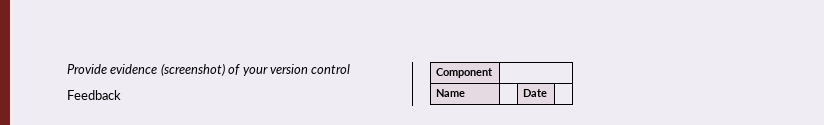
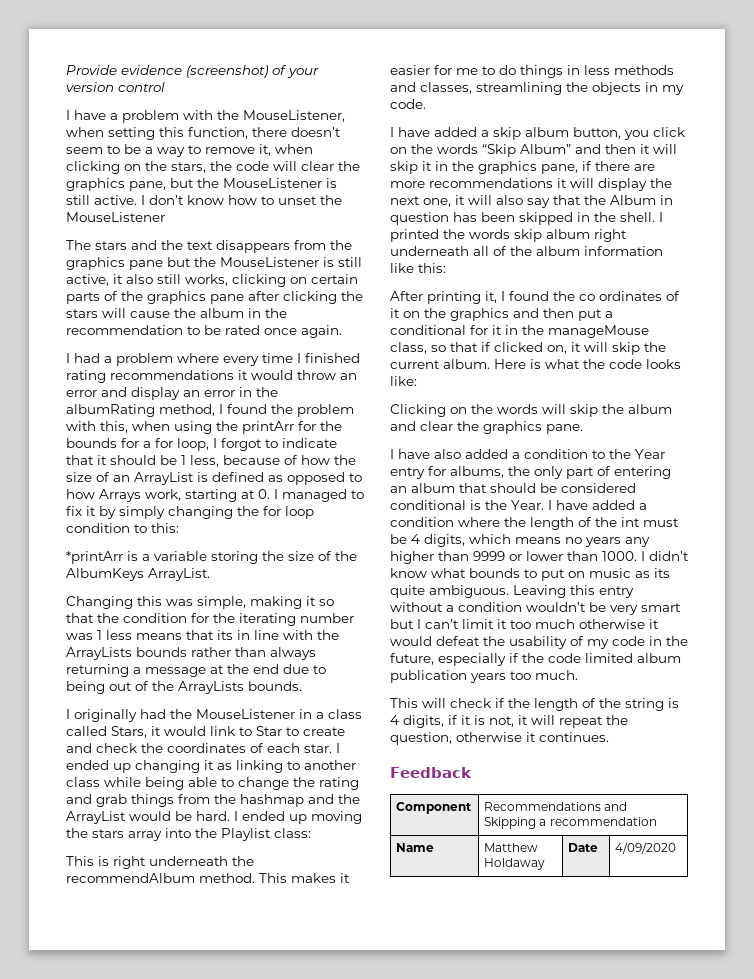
[67,90,121,100] [436,68,494,78] Feedback // Component | -> [66,110,345,123] [66,127,341,140] [66,144,313,157] [66,161,360,174] [66,178,337,191] [66,195,342,205] [66,212,165,222] [66,240,352,253] [66,257,362,270] [66,274,358,287] [66,291,363,304] [66,308,287,318] [66,325,342,338] [66,353,360,366] [66,370,357,383] [66,387,278,400] [66,404,354,417] [66,421,342,434] [66,438,337,451] [66,455,356,467] [66,472,362,485] [66,489,364,502] [66,506,314,519] [66,523,179,533] [66,551,357,564] [66,568,210,581] [66,596,334,609] [66,613,354,626] [66,630,339,640] [66,647,316,660] [66,664,326,677] [66,681,302,694] [66,709,362,722] [66,726,345,738] [66,743,340,753] [66,760,356,773] [66,777,359,790] [66,794,360,807] [66,811,362,824] [66,828,311,841] [66,856,254,869] [66,873,350,883] [390,65,674,78] [390,82,684,95] [390,99,426,109] [390,127,685,140] [390,144,677,157] [390,161,655,174] [390,178,672,191] [390,195,673,208] [390,212,663,225] [390,229,627,242] [390,246,663,256] [390,263,446,273] [390,291,680,304] [390,308,613,321] [390,325,649,338] [390,342,666,355] [390,359,681,369] [390,376,417,386] [390,404,672,417] [390,421,583,434] [390,449,665,459] [390,466,671,479] [390,483,636,493] [390,500,647,510] [390,517,679,530] [390,534,650,547] [390,551,689,564] [390,568,670,581] [390,585,634,598] [390,602,681,615] [390,619,659,629] [390,636,688,649] [390,653,681,666] [390,670,578,683] [390,698,679,711] [390,715,628,728] [390,732,609,745] [390,767,472,778] [396,802,473,814] [484,802,628,811] [484,817,657,829] I have a problem with the MouseListener, when setting this function, there doesn’t seem to be a way to remove it, when clicking on the stars, the code will clear the graphics pane, but the MouseListener is still active. I don’t know how to unset the MouseListener // The stars and the text disappears from the graphics pane but the MouseListener is still active, it also still works, clicking on certain parts of the graphics pane after clicking the stars will cause the album in the recommendation to be rated once again. // I had a problem where every time I finished rating recommendations it would throw an error and display an error in the albumRating method, I found the problem with this, when using the printArr for the bounds for a for loop, I forgot to indicate that it should be 1 less, because of how the size of an ArrayList is defined as opposed to how Arrays work, starting at 0. I managed to fix it by simply changing the for loop condition to this: // *printArr is a variable storing the size of the AlbumKeys ArrayList. // Changing this was simple, making it so that the condition for the iterating number was 1 less means that its in line with the ArrayLists bounds rather than always returning a message at the end due to being out of the ArrayLists bounds. // I originally had the MouseListener in a class called Stars, it would link to Star to create and check the coordinates of each star. I ended up changing it as linking to another class while being able to change the rating and grab things from the hashmap and the ArrayList would be hard. I ended up moving the stars array into the Playlist class: // This is right underneath the recommendAlbum method. This makes it easier for me to do things in less methods and classes, streamlining the objects in my code. // I have added a skip album button, you click on the words “Skip Album” and then it will skip it in the graphics pane, if there are more recommendations it will display the next one, it will also say that the Album in question has been skipped in the shell. I printed the words skip album right underneath all of the album information like this: // After printing it, I found the co ordinates of it on the graphics and then put a conditional for it in the manageMouse class, so that if clicked on, it will skip the current album. Here is what the code looks like: // Clicking on the words will skip the album and clear the graphics pane. // I have also added a condition to the Year entry for albums, the only part of entering an album that should be considered conditional is the Year. I have added a condition where the length of the int must be 4 digits, which means no years any higher than 9999 or lower than 1000. I didn’t know what bounds to put on music as its quite ambiguous. Leaving this entry without a condition wouldn’t be very smart but I can’t limit it too much otherwise it would defeat the usability of my code in the future, especially if the code limited album publication years too much. // This will check if the length of the string is 4 digits, if it is not, it will repeat the question, otherwise it continues. // Feedback // Component | Recommendations and Skipping a recommendation
(466, 93) none -> [484,843,539,852] [484,858,546,870] Matthew Holdaway
(548, 93) none -> [615,842,677,854] 4/09/2020

